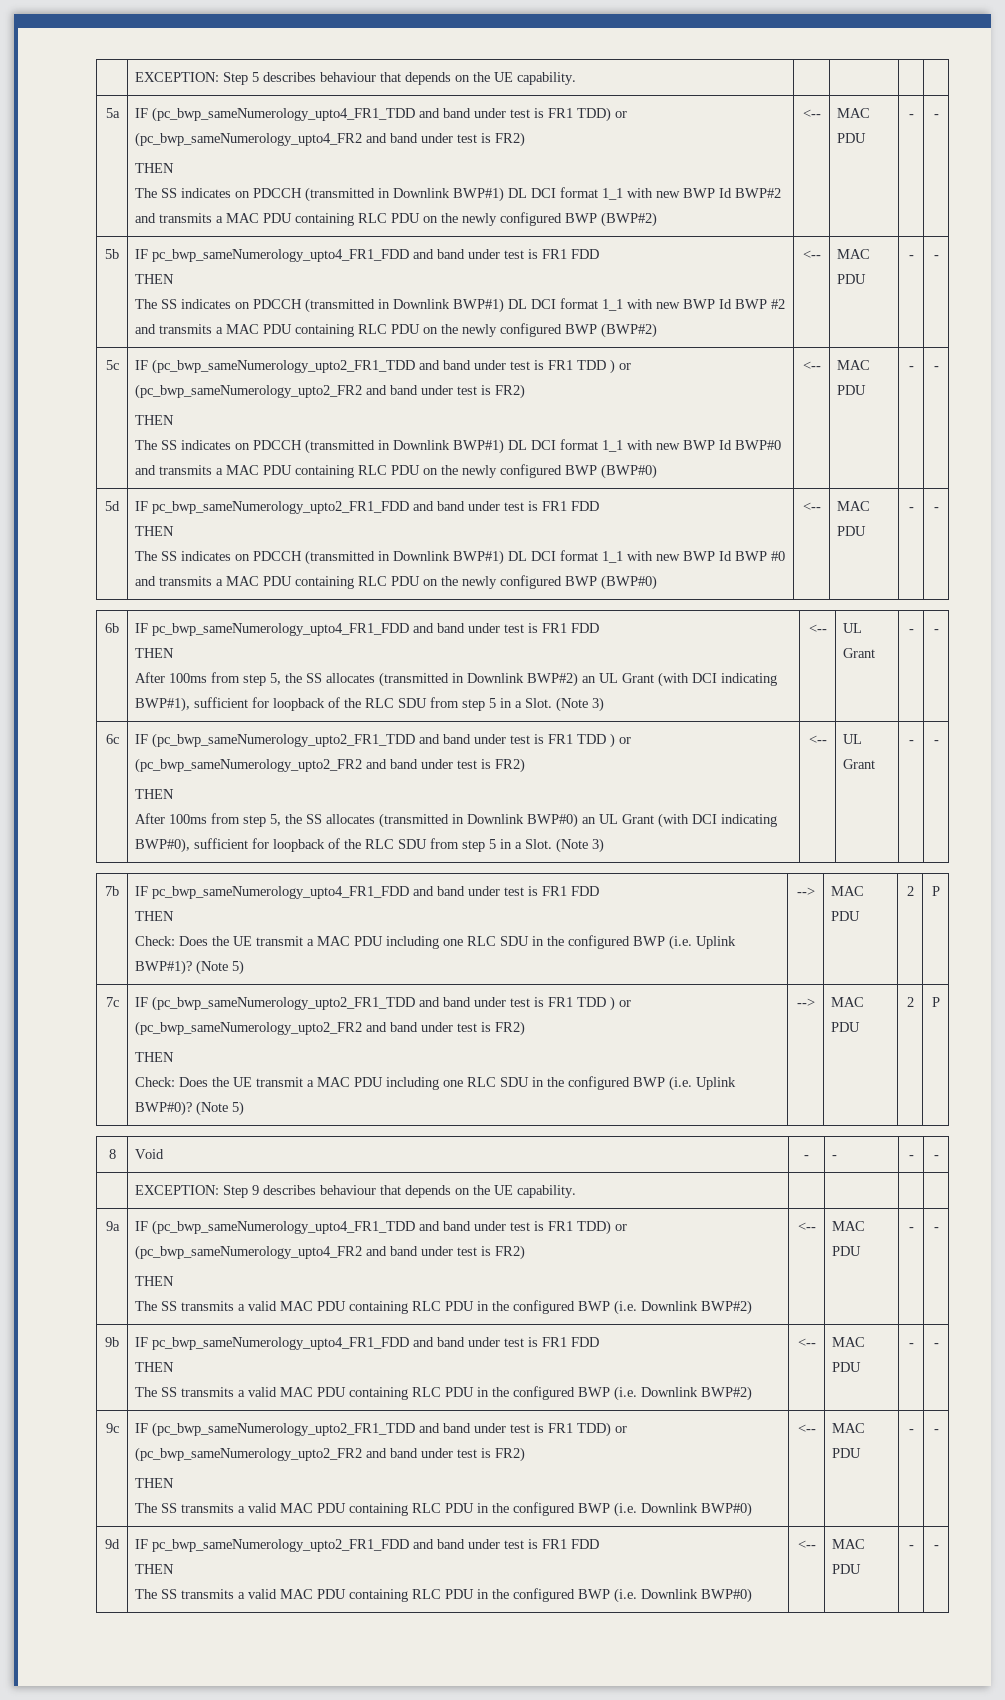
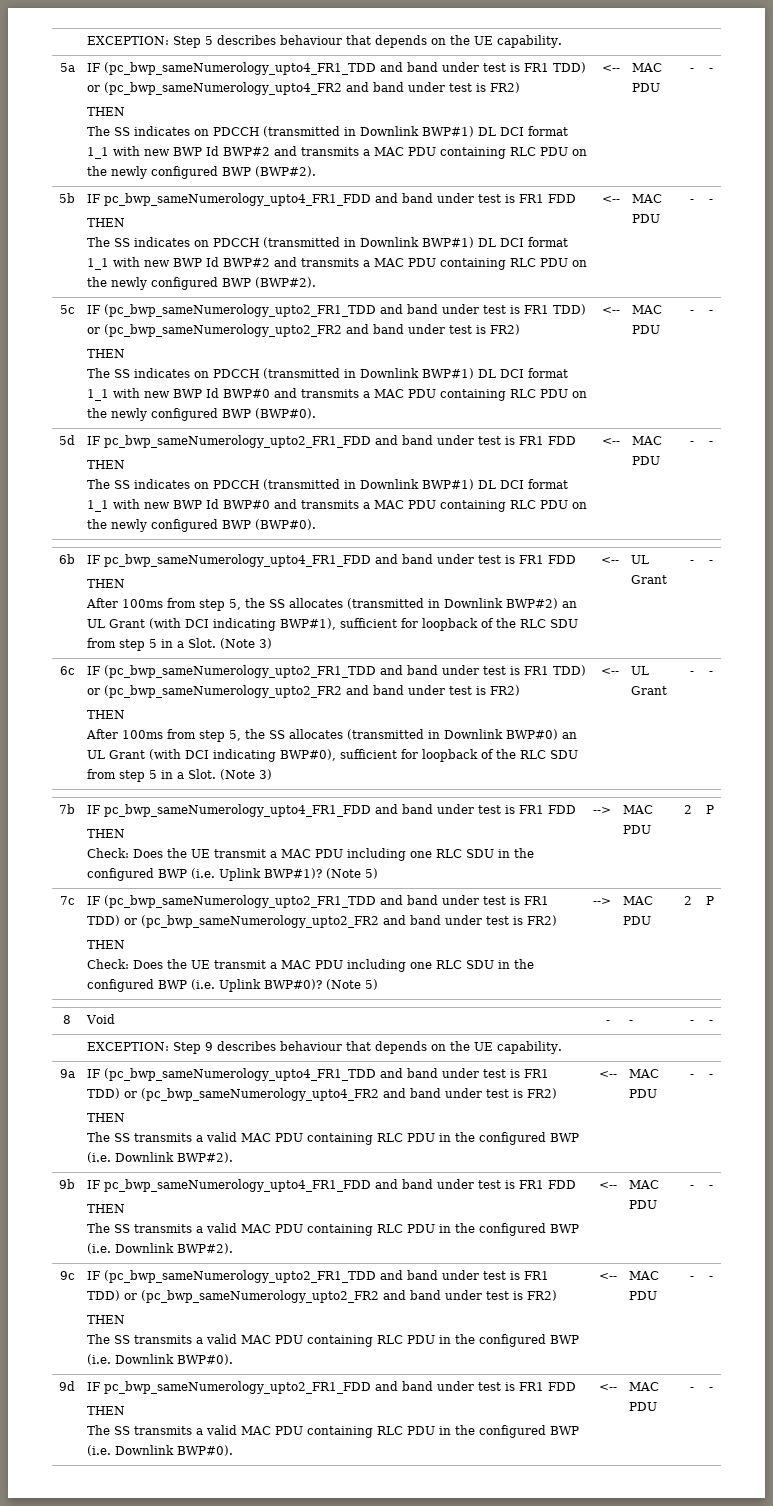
[601,212,658,227] (BWP#2) -> [255,166,317,177] (BWP#2).
[735,299,786,309] BWP #2 -> [223,258,271,267] BWP#2
[601,323,658,338] (BWP#2) -> [255,277,317,288] (BWP#2).
[577,359,616,374] TDD ) -> [553,304,587,315] TDD)
[601,464,658,479] (BWP#0) -> [255,408,317,419] (BWP#0).
[735,551,786,561] BWP #0 -> [223,500,271,509] BWP#0
[601,575,658,590] (BWP#0) -> [255,519,317,530] (BWP#0).
[577,733,616,748] TDD ) -> [553,665,587,676] TDD)
[577,996,616,1011] TDD ) -> [87,915,121,926] TDD)
[701,1300,753,1315] BWP#2) -> [177,1152,234,1163] BWP#2).
[701,1386,753,1401] BWP#2) -> [177,1243,234,1254] BWP#2).
[701,1502,753,1517] BWP#0) -> [177,1354,234,1365] BWP#0).
[701,1588,753,1603] BWP#0) -> [177,1445,234,1456] BWP#0).

